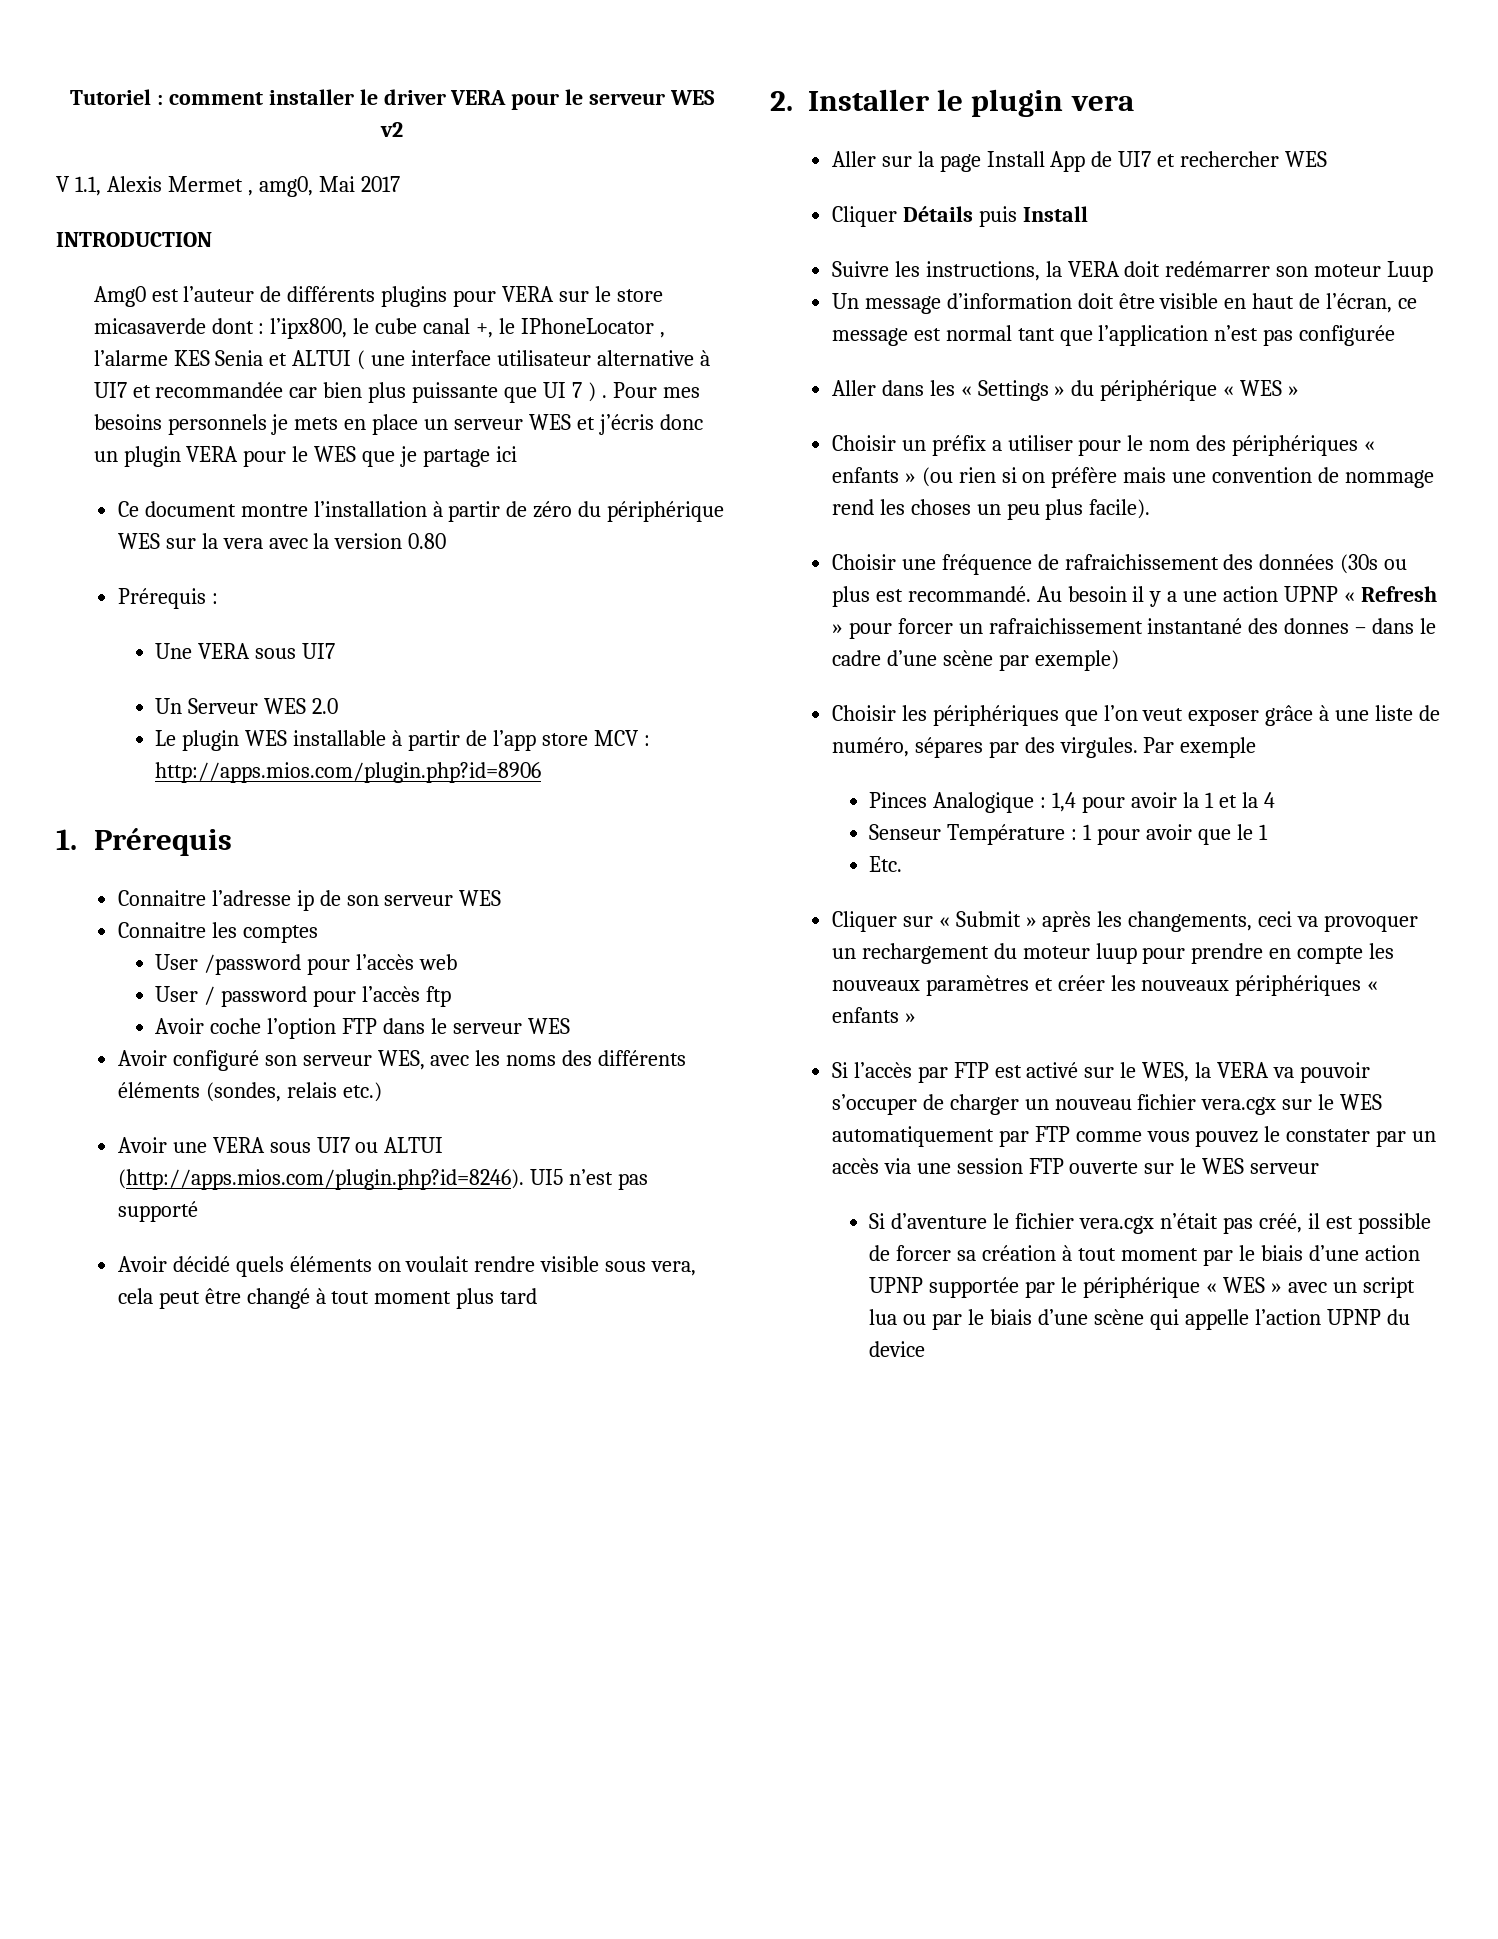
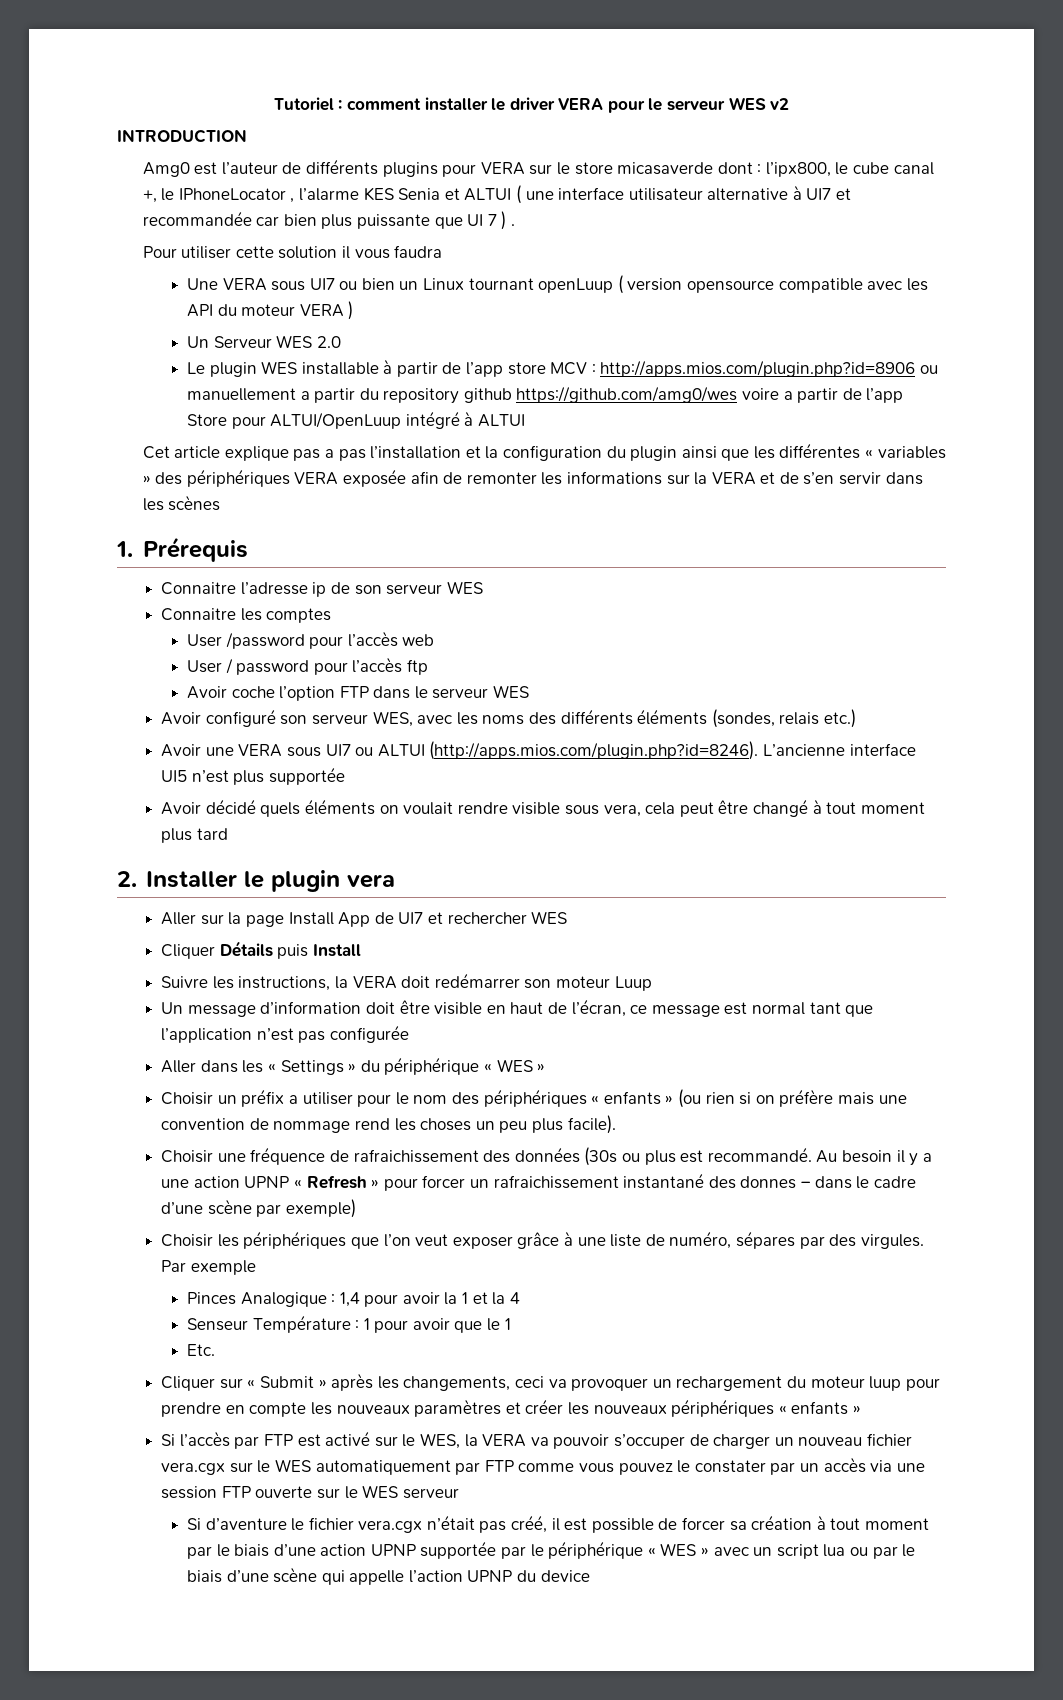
[56,176,400,197] // V 1.1, Alexis Mermet , amg0, Mai 2017 -> (790, 104) none
[612,382,700,398] [93,414,703,435] [93,446,518,467] [117,501,725,522] [117,533,447,549] [117,588,218,609] [155,643,336,659] Pour mes besoins personnels je mets en place un serveur WES et j’écris donc un plugin VERA pour le WES que je partage ici // Ce document montre l’installation à partir de zéro du périphérique WES sur la vera avec la version 0.80 // Prérequis : // Une VERA sous UI7 -> [142,245,443,259] [186,275,928,294] [186,301,354,320] // Pour utiliser cette solution il vous faudra // Une VERA sous UI7 ou bien un Linux tournant openLuup ( version opensource compatible avec les API du moteur VERA )
(542, 772) none -> [919,365,938,374] [186,386,904,404] [186,411,525,429] [142,443,946,461] [142,469,923,487] [142,495,221,511] ou manuellement a partir du repository github https://github.com/amg0/wes voire a partir de l’app Store pour ALTUI/OpenLuup intégré à ALTUI // Cet article explique pas a pas l’installation et la configuration du plugin ainsi que les différentes « variables » des périphériques VERA exposée afin de remonter les informations sur la VERA et de s’en servir dans les scènes
[529,1169,648,1190] [117,1201,198,1222] UI5 n’est pas supporté -> [763,743,916,756] [161,767,346,785] L’ancienne interface UI5 n’est plus supportée

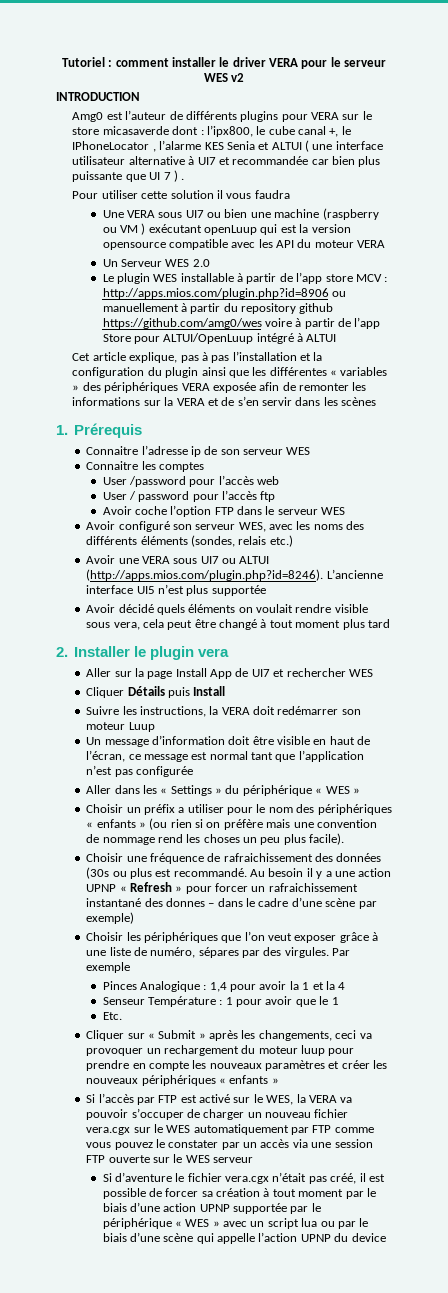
[399,275,623,294] un Linux tournant openLuup ( -> [250,208,379,220] [102,223,309,235] une machine (raspberry ou VM ) exécutant openLuup qui est la
[348,301,354,320] ) -> (386, 244) none
[300,391,310,400] a -> [180,303,187,312] à
[783,391,793,400] a -> [295,318,302,327] à
[224,446,334,461] explique pas a -> [129,352,208,363] explique, pas à

